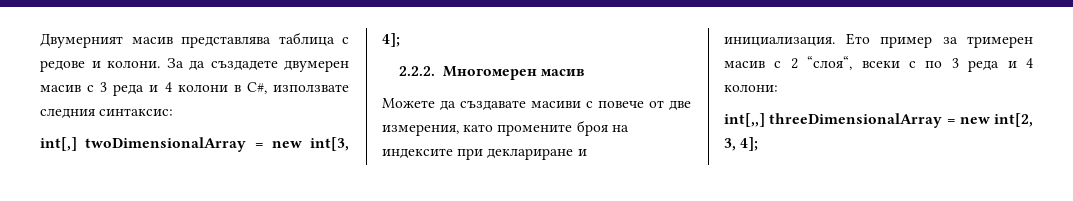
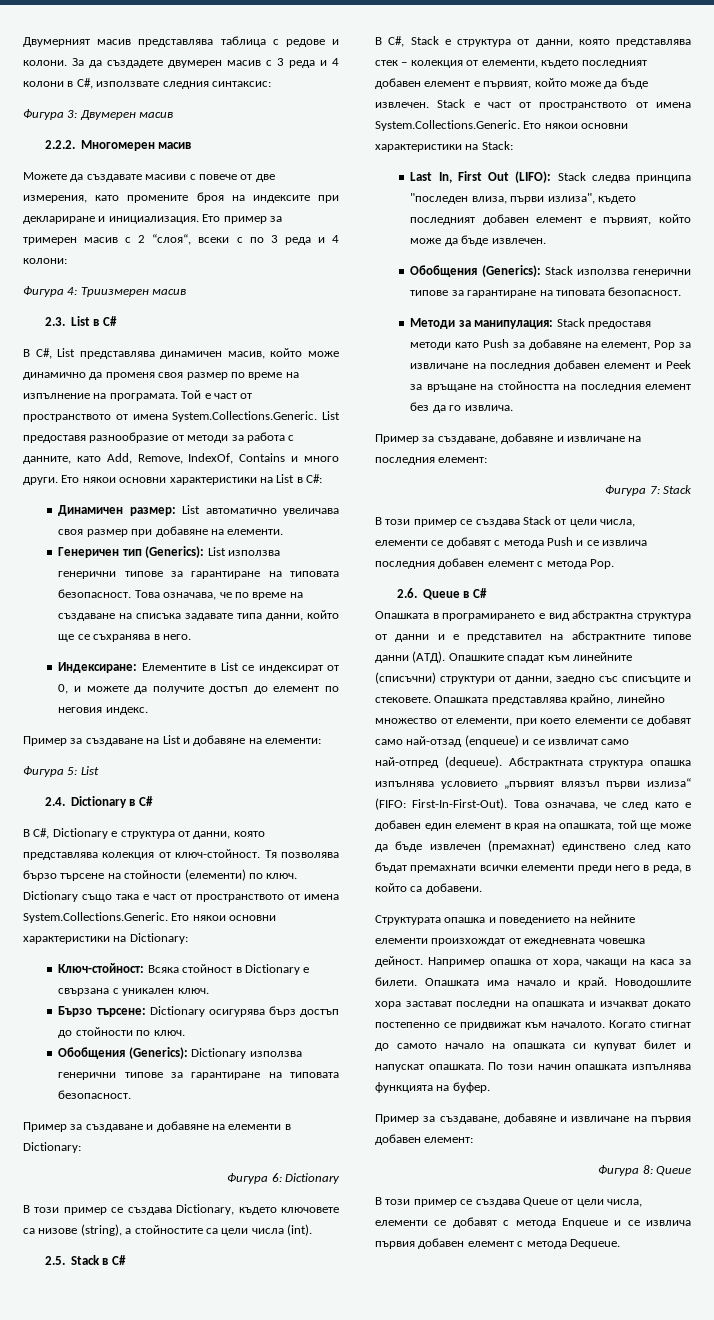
[40,137,349,152] [382,33,400,47] int[,] twoDimensionalArray = new int[3, 4]; -> [23,109,174,120] Фигура 3: Двумерен масив
[724,113,1033,128] [724,137,759,151] int[,,] threeDimensionalArray = new int[2, 3, 4]; -> [23,286,187,297] [44,316,117,326] [23,348,339,359] [23,372,299,380] [23,390,253,401] [23,411,340,422] [23,432,295,443] [23,453,339,464] [23,474,322,485] [58,505,340,516] [58,526,284,537] [58,546,280,558] [58,571,339,579] [58,589,303,600] [58,610,339,621] [58,634,191,642] [58,662,340,673] [58,684,340,694] [58,707,148,715] [23,735,321,746] [23,766,99,777] [44,796,153,808] [23,828,265,839] [23,849,339,860] [23,869,298,881] [23,891,339,902] [23,912,277,923] [23,933,188,944] [58,963,310,975] [58,988,209,996] [58,1006,339,1017] [58,1027,185,1038] [58,1047,302,1059] [58,1072,339,1080] [58,1090,132,1099] [23,1121,291,1132] [23,1142,81,1153] [227,1173,340,1184] [23,1204,339,1215] [23,1224,312,1236] [44,1255,126,1265] [375,36,691,47] [375,60,648,68] [375,78,648,89] [375,99,691,110] [375,120,629,131] [375,141,513,152] [410,171,691,183] [410,193,636,204] [410,214,691,225] [410,235,546,246] [410,265,691,277] [410,287,682,298] [410,318,651,329] [410,339,691,350] [410,360,691,371] [410,381,691,392] [410,402,513,413] [375,433,642,444] [375,457,488,465] [605,485,692,496] [375,516,635,527] [375,537,647,548] [375,558,614,569] [396,588,487,600] [375,610,691,621] [375,631,691,642] [375,651,632,663] [375,672,691,684] [375,694,665,705] [375,715,691,726] [375,735,630,747] [375,756,691,768] [375,778,691,789] [375,798,691,810] [375,820,691,831] [375,840,691,852] [375,862,691,873] [375,883,482,894] [375,914,635,925] [375,938,645,946] [375,956,691,967] [375,977,691,988] [375,1001,691,1009] [375,1020,691,1030] [375,1040,691,1051] [375,1062,691,1072] [375,1082,490,1093] [375,1113,691,1124] [375,1134,474,1145] [598,1165,691,1176] [375,1197,642,1207] [375,1217,691,1228] [375,1238,620,1249] Фигура 4: Триизмерен масив // 2.3. List в C# // В C#, List представлява динамичен масив, който може динамично да променя своя размер по време на изпълнение на програмата. Той е част от пространството от имена System.Collections.Generic. List предоставя разнообразие от методи за работа с данните, като Add, Remove, IndexOf, Contains и много други. Ето някои основни характеристики на List в C#: // Динамичен размер: List автоматично увеличава своя размер при добавяне на елементи. // Генеричен тип (Generics): List използва генерични типове за гарантиране на типовата безопасност. Това означава, че по време на създаване на списъка задавате типа данни, който ще се съхранява в него. // Индексиране: Елементите в List се индексират от 0, и можете да получите достъп до елемент по неговия индекс. // Пример за създаване на List и добавяне на елементи: // Фигура 5: List // 2.4. Dictionary в C# // В C#, Dictionary е структура от данни, която представлява колекция от ключ-стойност. Тя позволява бързо търсене на стойности (елементи) по ключ. Dictionary също така е част от пространството от имена System.Collections.Generic. Ето някои основни характеристики на Dictionary: // Ключ-стойност: Всяка стойност в Dictionary е свързана с уникален ключ. // Бързо търсене: Dictionary осигурява бърз достъп до стойности по ключ. // Обобщения (Generics): Dictionary използва генерични типове за гарантиране на типовата безопасност. // Пример за създаване и добавяне на елементи в Dictionary: // Фигура 6: Dictionary // В този пример се създава Dictionary, където ключовете са низове (string), а стойностите са цели числа (int). // 2.5. Stack в C# // В C#, Stack е структура от данни, която представлява стек – колекция от елементи, където последният добавен елемент е първият, който може да бъде извлечен. Stack е част от пространството от имена System.Collections.Generic. Ето някои основни характеристики на Stack: // Last In, First Out (LIFO): Stack следва принципа "последен влиза, първи излиза", където последният добавен елемент е първият, който може да бъде извлечен. // Обобщения (Generics): Stack използва генерични типове за гарантиране на типовата безопасност. // Методи за манипулация: Stack предоставя методи като Push за добавяне на елемент, Pop за извличане на последния добавен елемент и Peek за връщане на стойността на последния елемент без да го извлича. // Пример за създаване, добавяне и извличане на последния елемент: // Фигура 7: Stack // В този пример се създава Stack от цели числа, елементи се добавят с метода Push и се извлича последния добавен елемент с метода Pop. // 2.6. Queue в C# // Опашката в програмирането е вид абстрактна структура от данни и е представител на абстрактните типове данни (АТД). Опашките спадат към линейните (списъчни) структури от данни, заедно със списъците и стековете. Опашката представлява крайно, линейно множество от елементи, при което елементи се добавят само най-отзад (enqueue) и се извличат само най-отпред (dequeue). Абстрактната структура опашка изпълнява условието „първият влязъл първи излиза“ (FIFO: First-In-First-Out). Това означава, че след като е добавен един елемент в края на опашката, той ще може да бъде извлечен (премахнат) единствено след като бъдат премахнати всички елементи преди него в реда, в който са добавени. // Структурата опашка и поведението на нейните елементи произхождат от ежедневната човешка дейност. Например опашка от хора, чакащи на каса за билети. Опашката има начало и край. Новодошлите хора застават последни на опашката и изчакват докато постепенно се придвижат към началото. Когато стигнат до самото начало на опашката си купуват билет и напускат опашката. По този начин опашката изпълнява функцията на буфер. // Пример за създаване, добавяне и извличане на първия добавен елемент: // Фигура 8: Queue // В този пример се създава Queue от цели числа, елементи се добавят с метода Enqueue и се извлича първия добавен елемент с метода Dequeue.

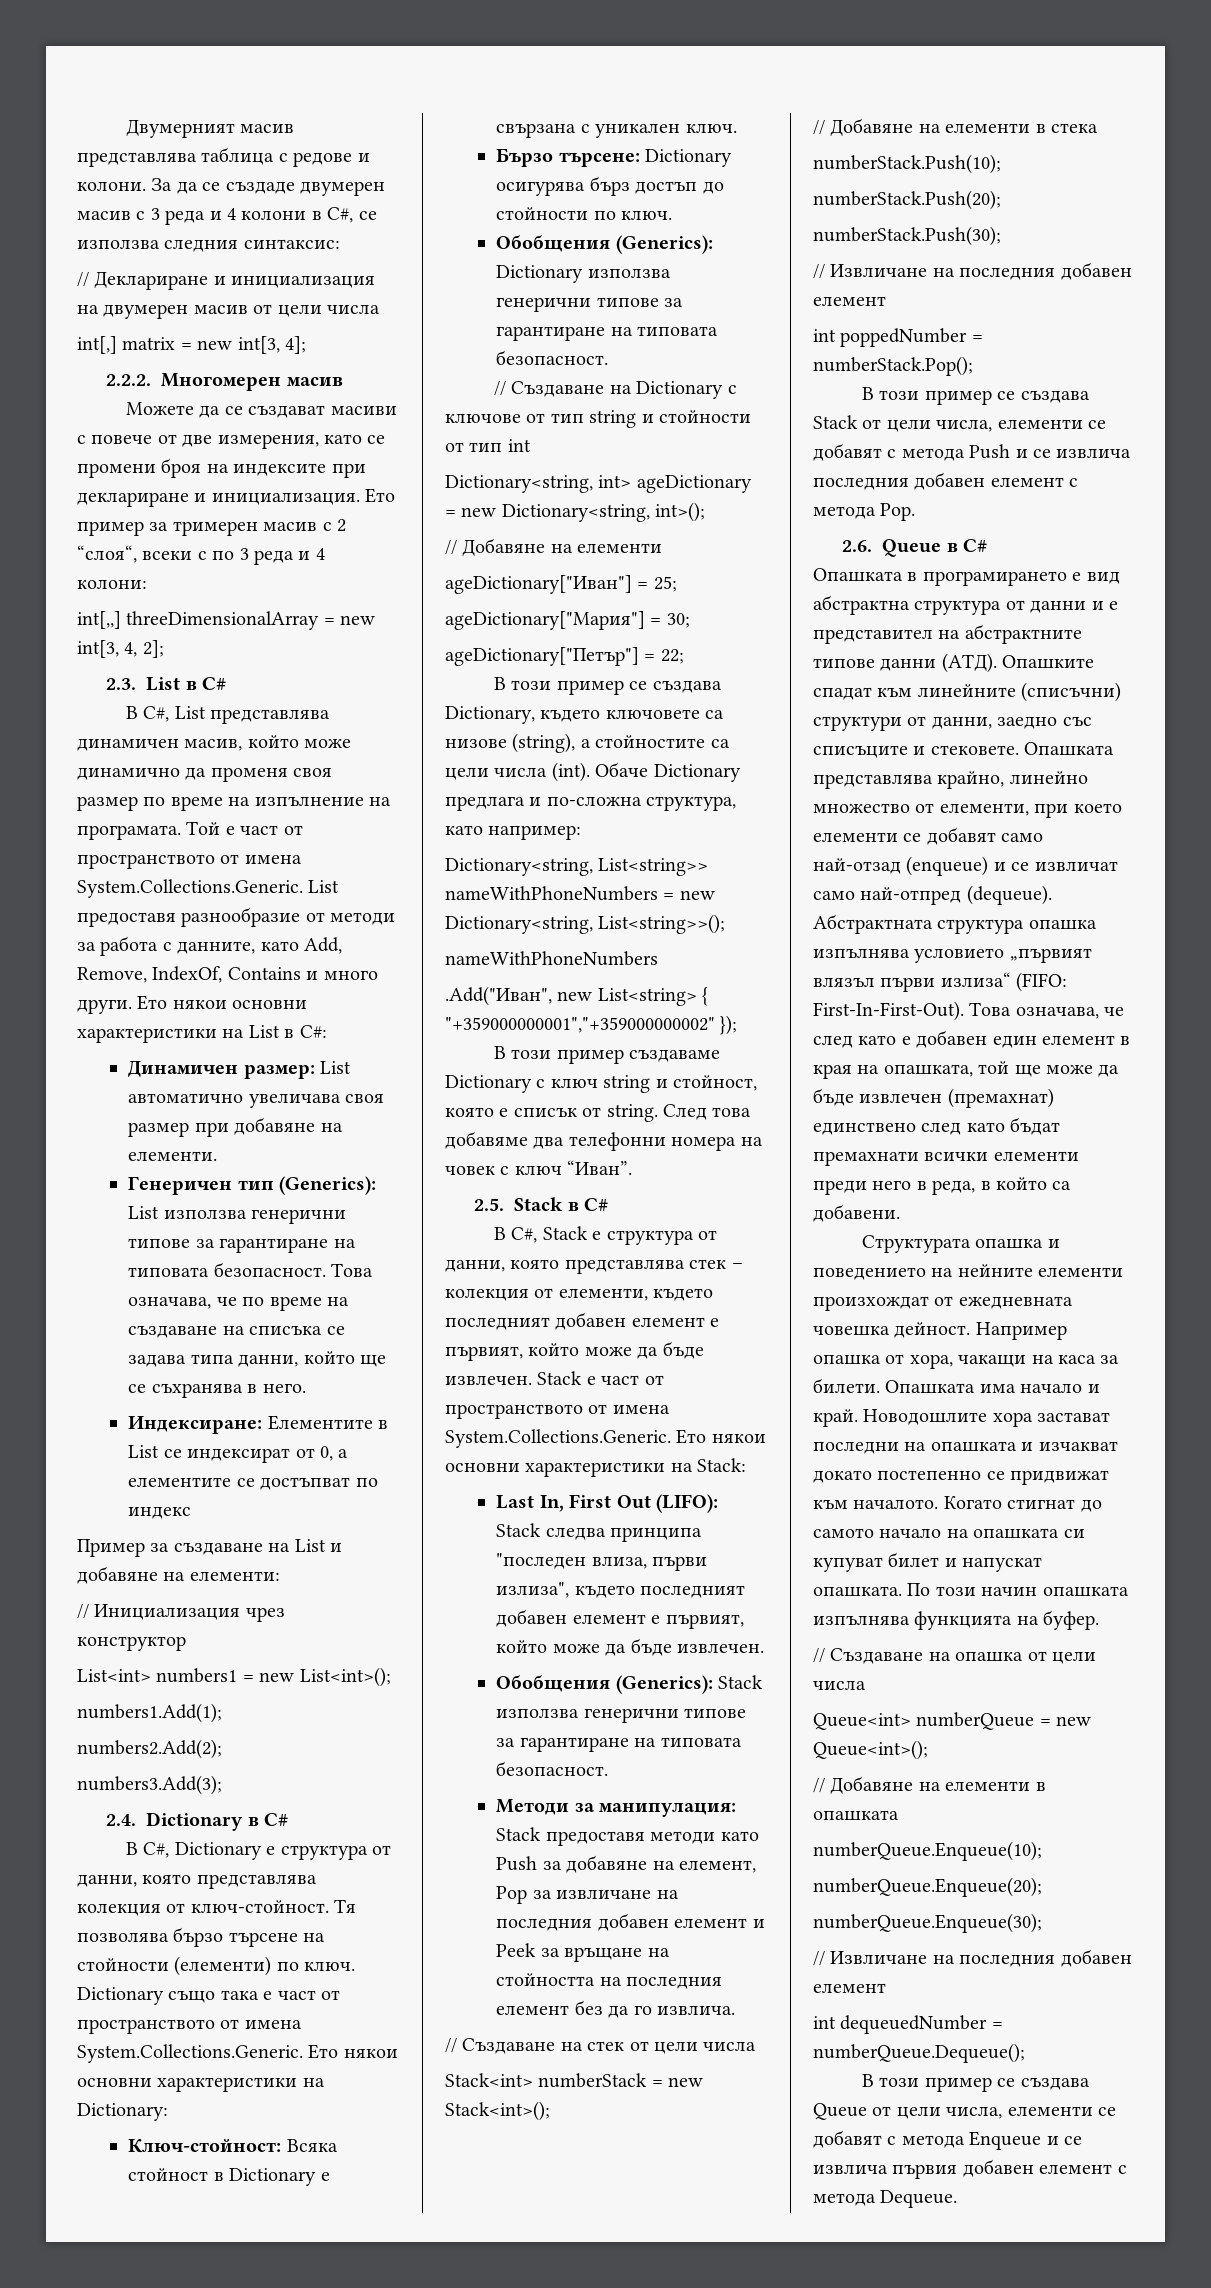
[107,60,163,68] създадете -> [202,181,295,194] се създаде
[96,81,160,87] използвате -> [358,211,377,220] [77,239,160,249] се използва
[23,109,174,120] Фигура 3: Двумерен масив -> [77,271,376,290] [77,304,380,319] [77,336,306,354] // Деклариране и инициализация на двумерен масив от цели числа // int[,] matrix = new int[3, 4];
[86,174,142,182] създавате -> [224,405,326,418] се създават
[127,195,189,203] промените -> [367,435,386,444] [77,463,156,478] се промени
[23,286,187,297] Фигура 4: Триизмерен масив -> [77,611,376,630] [77,640,164,658] int[,,] threeDimensionalArray = new int[3, 4, 2];
[185,613,234,621] задавате -> [326,1326,345,1335] [128,1354,187,1367] се задава
[73,686,340,694] [58,707,148,715] и можете да получите достъп до елемент по неговия индекс. -> [338,1449,349,1458] [128,1477,378,1490] [128,1506,192,1519] а елементите се достъпват по индекс
[23,766,99,777] Фигура 5: List -> [77,1604,285,1622] [77,1636,186,1651] [77,1667,391,1687] [77,1703,222,1723] [77,1739,222,1759] [77,1775,222,1795] // Инициализация чрез конструктор // List<int> numbers1 = new List<int>(); // numbers1.Add(1); // numbers2.Add(2); // numbers3.Add(3);
[23,1121,291,1132] [23,1142,81,1153] [227,1173,340,1184] Пример за създаване и добавяне на елементи в Dictionary: // Фигура 6: Dictionary -> [493,381,737,399] [445,410,751,428] [445,439,531,452] [445,475,752,493] [445,502,706,522] [445,538,663,556] [445,575,677,594] [445,611,690,630] [445,647,684,666] // Създаване на Dictionary с ключове от тип string и стойности от тип int // Dictionary<string, int> ageDictionary = new Dictionary<string, int>(); // // Добавяне на елементи // ageDictionary["Иван"] = 25; // ageDictionary["Мария"] = 30; // ageDictionary["Петър"] = 22;
(312, 1230) none -> [595,762,741,782] [445,796,737,811] [445,825,582,840] [445,858,709,876] [445,886,715,901] [445,914,726,934] [445,951,658,966] [445,986,709,1006] [445,1015,738,1035] [493,1046,721,1064] [445,1075,757,1093] [445,1104,752,1122] [445,1131,763,1151] [445,1160,633,1175] Обаче Dictionary предлага и по-сложна структура, като например: // Dictionary<string, List<string>> nameWithPhoneNumbers = new Dictionary<string, List<string>>(); // nameWithPhoneNumbers // .Add("Иван", new List<string> { "+359000000001","+359000000002" }); // В този пример създаваме Dictionary с ключ string и стойност, която е списък от string. След това добавяме два телефонни номера на човек с ключ “Иван”.
[375,433,642,444] [375,457,488,465] [605,485,692,496] Пример за създаване, добавяне и извличане на последния елемент: // Фигура 7: Stack -> [445,2038,757,2054] [445,2073,704,2088] [445,2101,550,2121] [813,118,1098,136] [813,154,1001,174] [813,190,1001,210] [813,226,1001,246] [813,262,1132,280] [813,296,886,306] [813,328,983,347] [813,356,973,376] // Създаване на стек от цели числа // Stack<int> numberStack = new Stack<int>(); // // Добавяне на елементи в стека // numberStack.Push(10); // numberStack.Push(20); // numberStack.Push(30); // // Извличане на последния добавен елемент // int poppedNumber = numberStack.Pop();
[375,1113,691,1124] [375,1134,474,1145] [598,1165,691,1176] Пример за създаване, добавяне и извличане на първия добавен елемент: // Фигура 8: Queue -> [813,1648,1096,1664] [813,1680,866,1690] [813,1712,1092,1730] [813,1740,928,1760] [813,1776,1046,1794] [813,1810,899,1821] [813,1841,1042,1861] [813,1877,1042,1897] [813,1913,1042,1933] [813,1949,1132,1967] [813,1983,886,1993] [813,2015,1003,2034] [813,2043,1025,2063] // Създаване на опашка от цели числа // Queue<int> numberQueue = new Queue<int>(); // // Добавяне на елементи в опашката // numberQueue.Enqueue(10); // numberQueue.Enqueue(20); // numberQueue.Enqueue(30); // // Извличане на последния добавен елемент // int dequeuedNumber = numberQueue.Dequeue();

